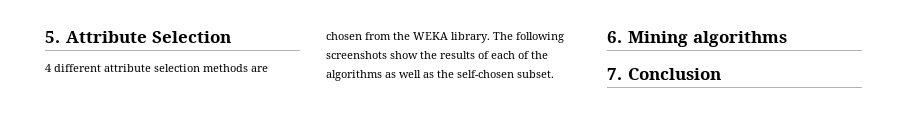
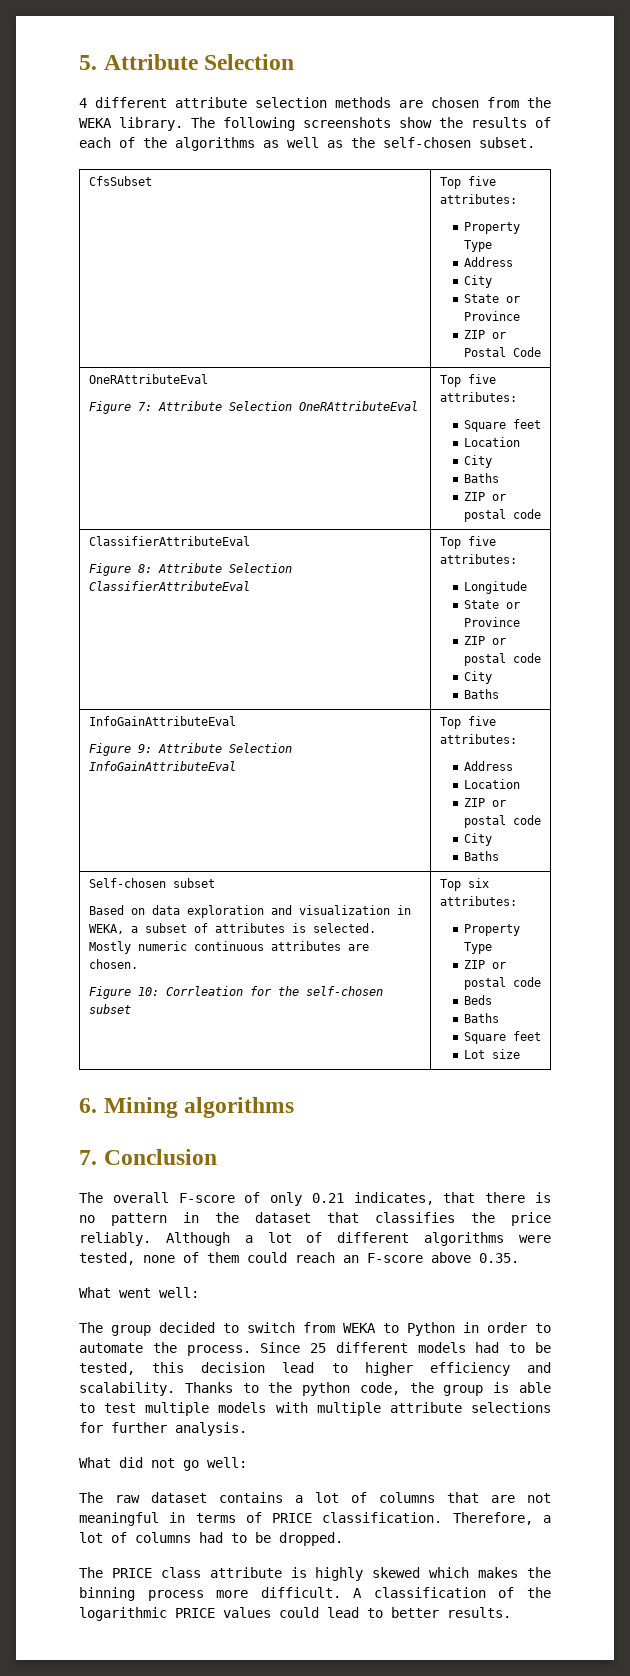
(554, 74) none -> [88,176,152,186] [439,176,496,189] [439,194,517,204] [463,222,520,234] [463,240,492,252] [463,257,513,267] [463,275,492,288] [463,294,520,303] [463,311,520,321] [463,330,506,339] [463,347,541,357] [88,374,208,384] [88,401,418,414] [439,374,496,387] [439,392,517,402] [463,419,541,432] [463,437,520,447] [463,455,492,468] [463,473,499,483] [463,492,506,501] [463,509,541,522] [88,536,250,546] [88,563,292,576] [88,581,250,591] [439,536,496,549] [439,554,517,564] [463,581,527,594] [463,600,520,609] [463,617,520,627] [463,636,506,645] [463,653,541,666] [463,671,492,684] [463,689,499,699] [88,716,236,726] [88,743,292,756] [88,761,236,771] [439,716,496,729] [439,734,517,744] [463,761,513,771] [463,779,520,789] [463,798,506,807] [463,815,541,828] [463,833,492,846] [463,851,499,861] [88,878,215,888] [88,905,411,918] [88,923,376,934] [88,941,369,954] [88,959,138,969] [88,986,383,999] [88,1004,131,1014] [439,878,489,891] [439,896,517,906] [463,924,520,936] [463,942,492,954] [463,960,506,969] [463,977,541,990] [463,995,492,1005] [463,1013,499,1023] [463,1031,541,1044] [463,1049,520,1059] // CfsSubset | Top five attributes: // Property Type // Address // City // State or Province // ZIP or Postal Code // OneRAttributeEval // Figure 7: Attribute Selection OneRAttributeEval | Top five attributes: // Square feet // Location // City // Baths // ZIP or postal code // ClassifierAttributeEval // Figure 8: Attribute Selection ClassifierAttributeEval | Top five attributes: // Longitude // State or Province // ZIP or postal code // City // Baths // InfoGainAttributeEval // Figure 9: Attribute Selection InfoGainAttributeEval | Top five attributes: // Address // Location // ZIP or postal code // City // Baths // Self-chosen subset // Based on data exploration and visualization in WEKA, a subset of attributes is selected. Mostly numeric continuous attributes are chosen. // Figure 10: Corrleation for the self-chosen subset | Top six attributes: // Property Type // ZIP or postal code // Beds // Baths // Square feet // Lot size
(722, 74) none -> [79,1192,551,1206] [79,1212,551,1226] [79,1232,551,1246] [79,1252,519,1265] [79,1287,199,1298] [79,1322,551,1336] [79,1342,551,1356] [79,1362,551,1376] [79,1382,551,1396] [79,1402,551,1416] [79,1422,247,1436] [79,1457,247,1471] [79,1492,551,1503] [79,1512,551,1526] [79,1532,343,1546] [79,1567,552,1581] [79,1587,551,1601] [79,1607,511,1621] // The overall F-score of only 0.21 indicates, that there is no pattern in the dataset that classifies the price reliably. Although a lot of different algorithms were tested, none of them could reach an F-score above 0.35. // What went well: // The group decided to switch from WEKA to Python in order to automate the process. Since 25 different models had to be tested, this decision lead to higher efficiency and scalability. Thanks to the python code, the group is able to test multiple models with multiple attribute selections for further analysis. // What did not go well: // The raw dataset contains a lot of columns that are not meaningful in terms of PRICE classification. Therefore, a lot of columns had to be dropped. // The PRICE class attribute is highly skewed which makes the binning process more difficult. A classification of the logarithmic PRICE values could lead to better results.

